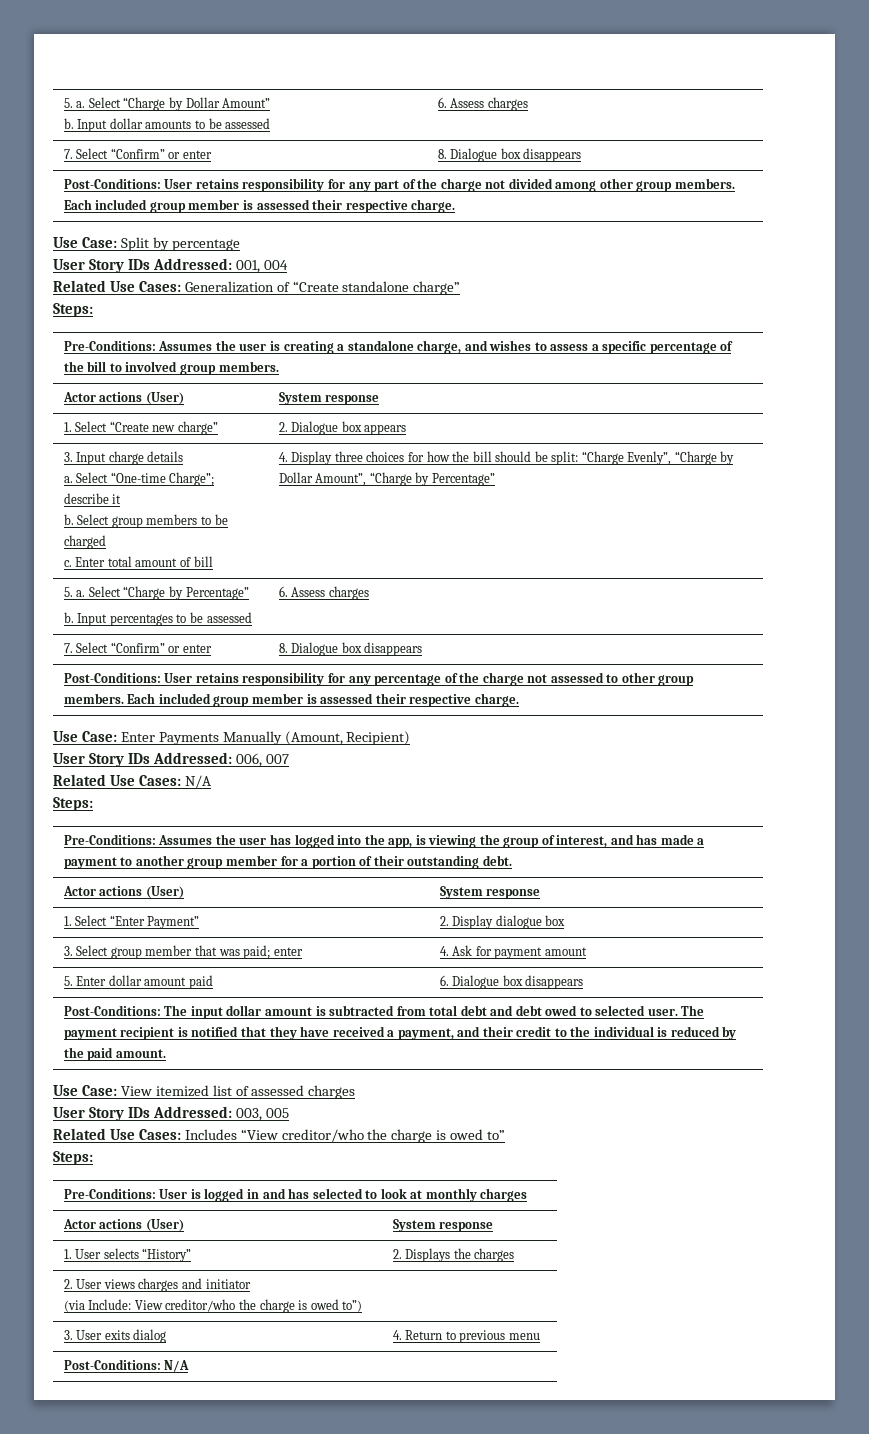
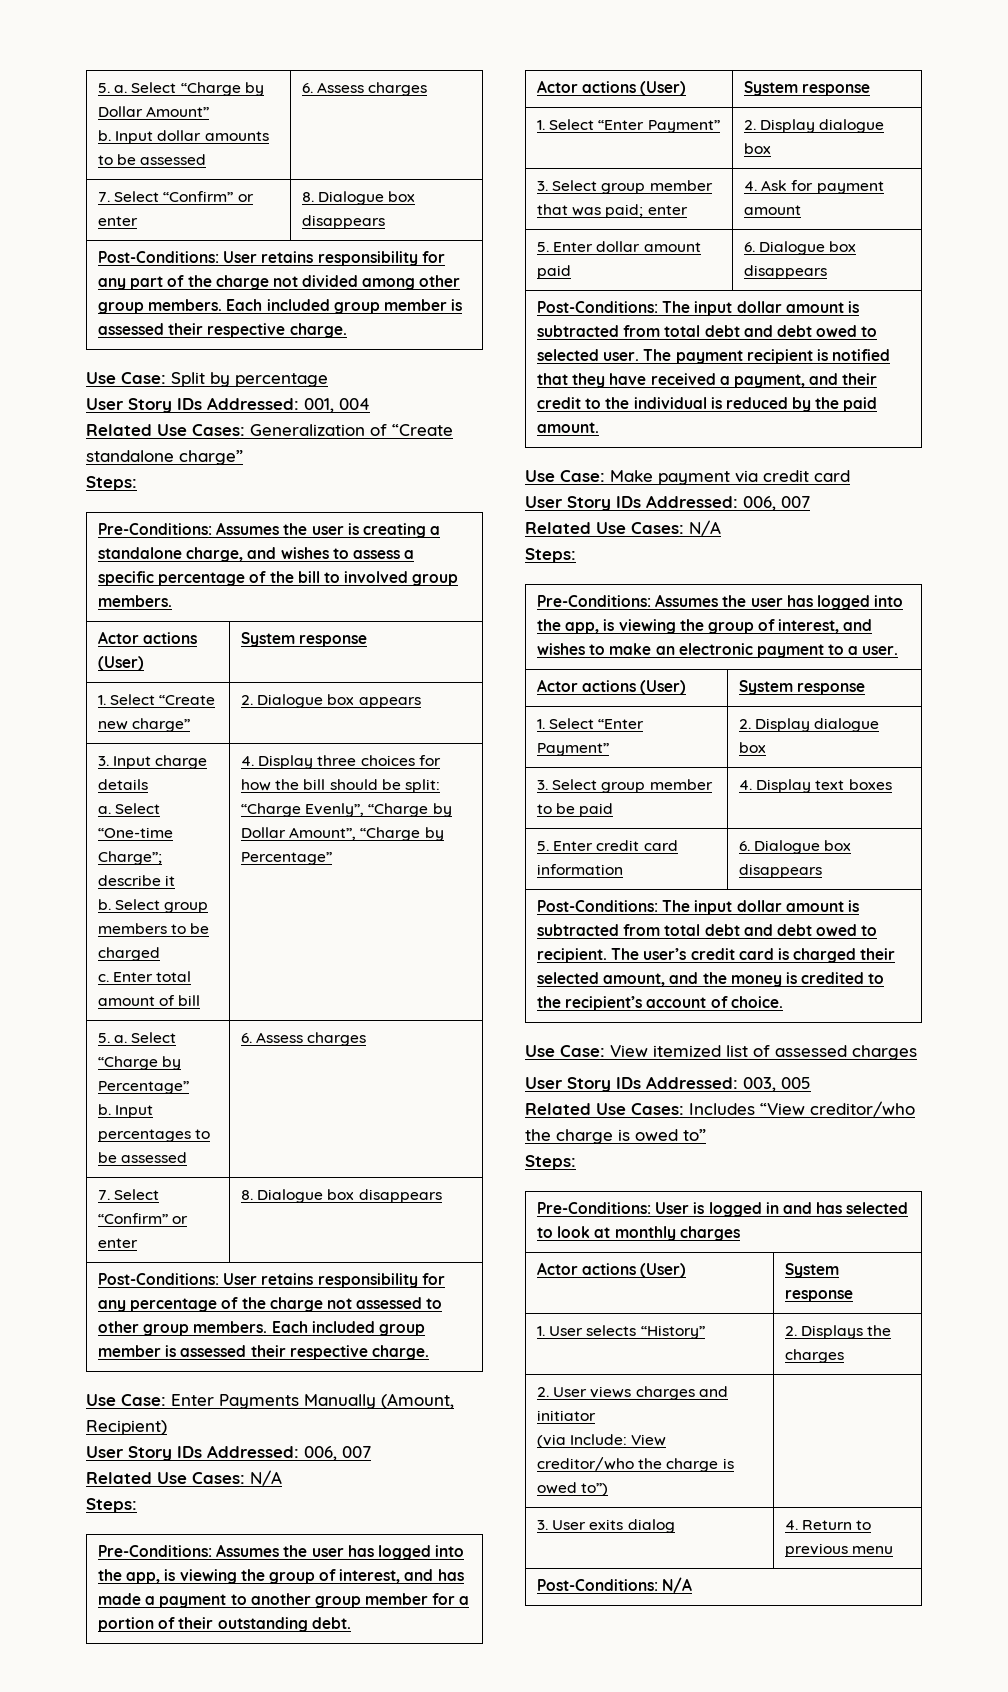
(166, 1053) none -> [525,470,850,485] [525,495,810,511] [525,520,721,536] [525,548,576,563] [536,594,904,610] [536,619,873,634] [536,643,899,658] [536,679,687,695] [738,680,866,695] [536,718,645,729] [536,743,609,756] [738,718,880,732] [738,742,766,753] [536,779,713,793] [536,803,614,817] [738,779,892,793] [536,840,678,851] [536,864,623,875] [738,840,852,854] [738,864,822,878] [536,900,859,915] [536,924,878,936] [536,948,896,963] [536,972,885,987] [536,996,783,1011] // Use Case: Make payment via credit card // User Story IDs Addressed: 006, 007 // Related Use Cases: N/A // Steps: // Pre-Conditions: Assumes the user has logged into the app, is viewing the group of interest, and wishes to make an electronic payment to a user. // Actor actions (User) | System response // 1. Select “Enter Payment” | 2. Display dialogue box // 3. Select group member to be paid | 4. Display text boxes // 5. Enter credit card information | 6. Dialogue box disappears // Post-Conditions: The input dollar amount is subtracted from total debt and debt owed to recipient. The user’s credit card is charged their selected amount, and the money is credited to the recipient’s account of choice.

